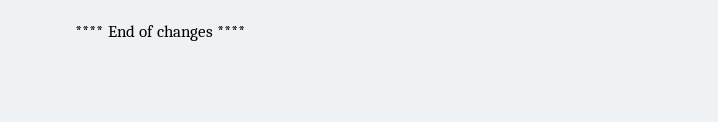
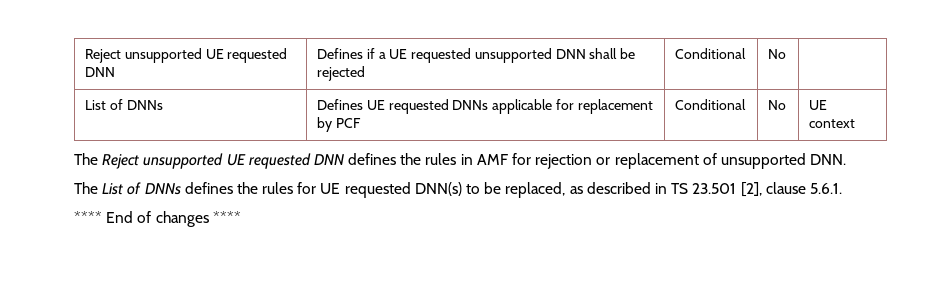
(75, 31) none -> [85,48,288,63] [85,67,116,77] [317,48,636,63] [317,66,366,81] [675,48,747,59] [768,49,787,59] [85,99,163,110] [317,99,653,114] [317,117,361,132] [675,99,747,110] [768,100,787,110] [809,100,828,110] [809,119,856,128] [74,153,847,169] [74,182,842,198] Reject unsupported UE requested DNN | Defines if a UE requested unsupported DNN shall be rejected | Conditional | No | // List of DNNs | Defines UE requested DNNs applicable for replacement by PCF | Conditional | No | UE context // The Reject unsupported UE requested DNN defines the rules in AMF for rejection or replacement of unsupported DNN. // The List of DNNs defines the rules for UE requested DNN(s) to be replaced, as described in TS 23.501 [2], clause 5.6.1. //

